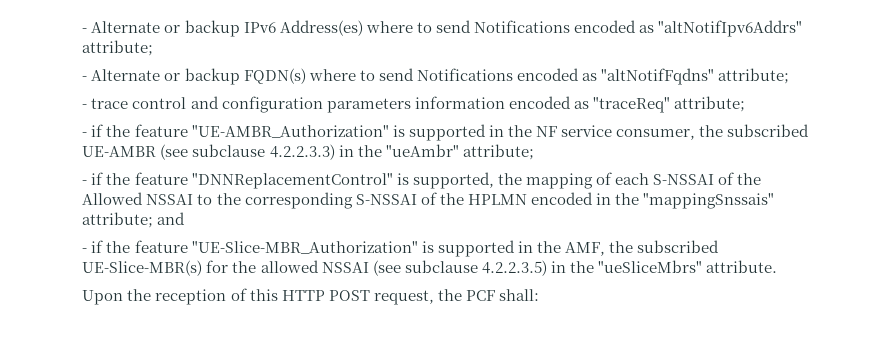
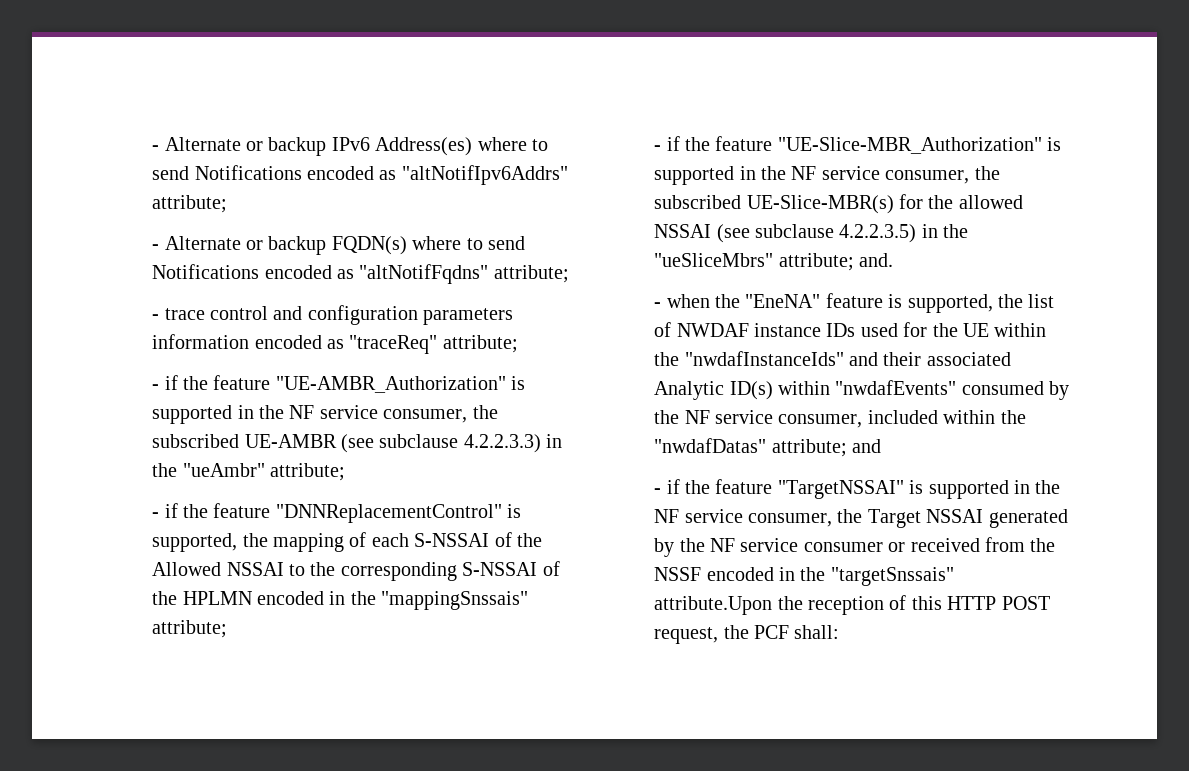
[157,212,186,225] and -> (228, 629) none
[564,242,605,256] AMF, -> [791,166,970,184] NF service consumer,
[705,260,777,273] [82,290,124,305] attribute. // Upon -> [778,253,893,271] [654,293,1055,313] [654,322,1047,337] [654,351,1011,366] [654,380,1070,400] [654,410,1026,428] [654,438,881,457] [654,479,1061,499] [654,509,1068,528] [654,537,1056,557] [654,567,954,586] [654,596,773,615] attribute; and. // - when the "EneNA" feature is supported, the list of NWDAF instance IDs used for the UE within the "nwdafInstanceIds" and their associated Analytic ID(s) within "nwdafEvents" consumed by the NF service consumer, included within the "nwdafDatas" attribute; and // - if the feature "TargetNSSAI" is supported in the NF service consumer, the Target NSSAI generated by the NF service consumer or received from the NSSF encoded in the "targetSnssais" attribute.Upon

